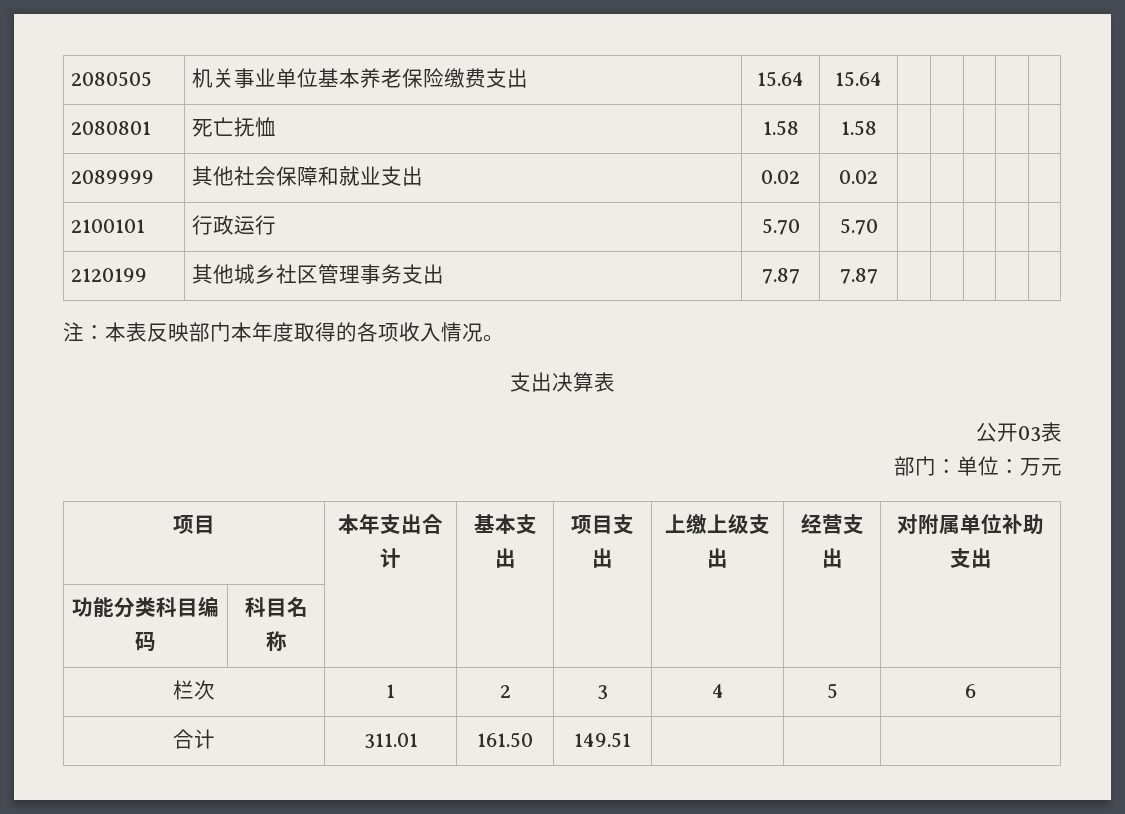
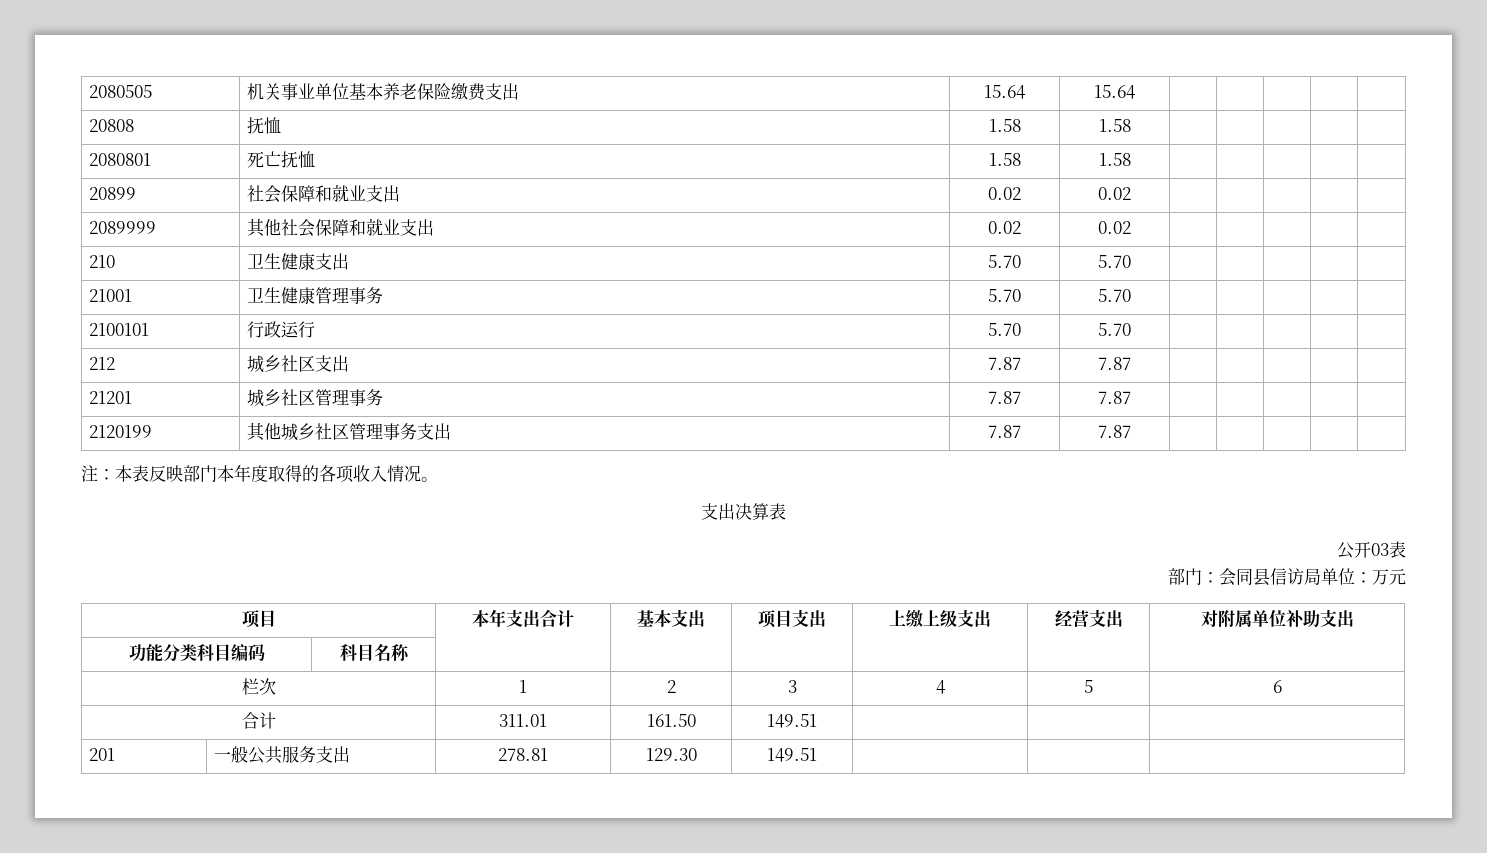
(882, 79) none -> [89,119,135,132] [247,117,282,134] [988,119,1021,132] [1098,119,1131,132] // 20808 | 抚恤 | 1.58 | 1.58 | | | | |
(877, 128) none -> [89,187,137,200] [247,184,401,203] [988,187,1021,200] [1098,187,1131,200] // 20899 | 社会保障和就业支出 | 0.02 | 0.02 | | | | |
(878, 177) none -> [89,255,116,268] [247,253,350,270] [988,255,1021,268] [1098,255,1131,268] [89,289,133,302] [247,287,384,304] [988,289,1021,302] [1098,289,1131,302] // 210 | 卫生健康支出 | 5.70 | 5.70 | | | | | // 21001 | 卫生健康管理事务 | 5.70 | 5.70 | | | | |
(878, 226) none -> [89,357,116,370] [247,355,350,373] [988,357,1021,370] [1098,357,1131,370] [89,391,133,404] [247,389,384,407] [988,391,1021,404] [1098,391,1131,404] // 212 | 城乡社区支出 | 7.87 | 7.87 | | | | | // 21201 | 城乡社区管理事务 | 7.87 | 7.87 | | | | |
(957, 466) none -> [1219,568,1321,586] 会同县信访局
(631, 740) none -> [89,748,116,761] [214,746,351,764] [497,748,548,761] [645,748,697,761] [767,748,817,762] // 201 | 一般公共服务支出 | 278.81 | 129.30 | 149.51 | | |

